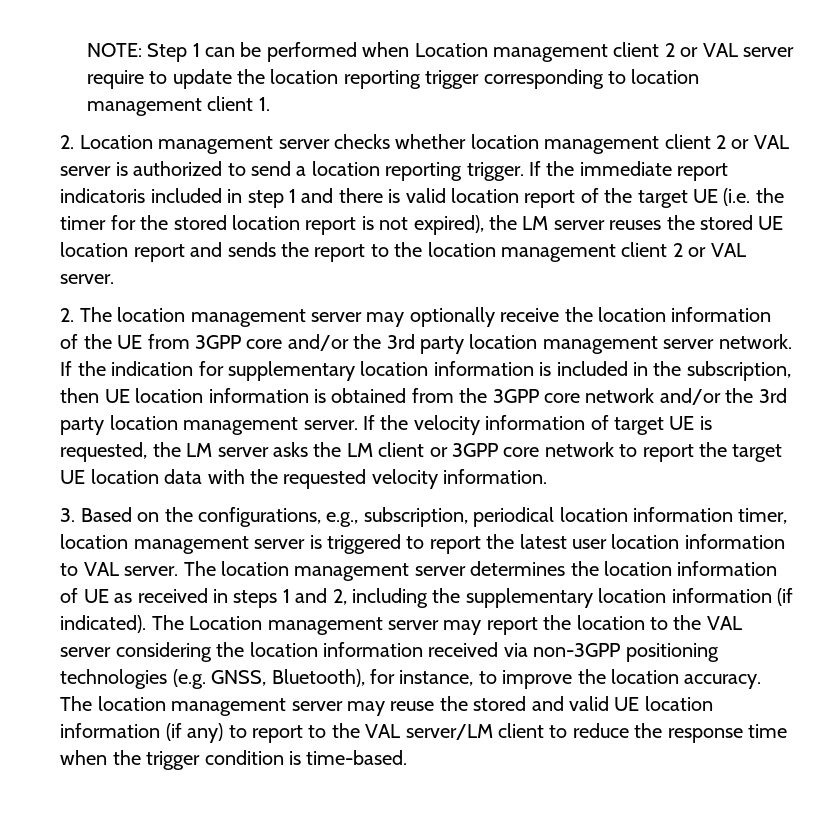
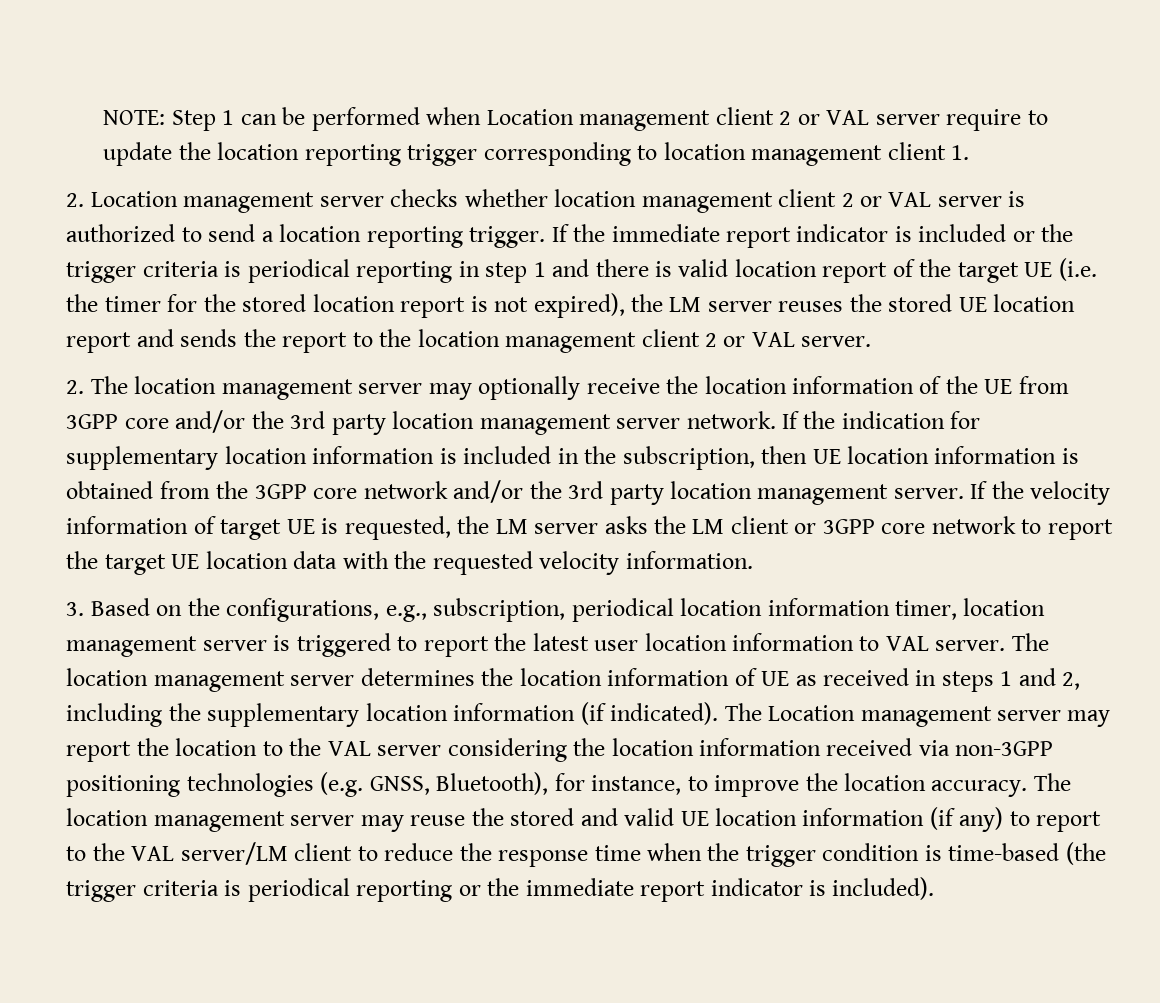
[60,188,222,203] indicatoris included -> [796,224,1074,242] [66,259,453,283] indicator is included or the trigger criteria is periodical reporting
[306,750,408,765] time-based. -> [948,842,1106,865] [66,877,935,902] time-based (the trigger criteria is periodical reporting or the immediate report indicator is included).

